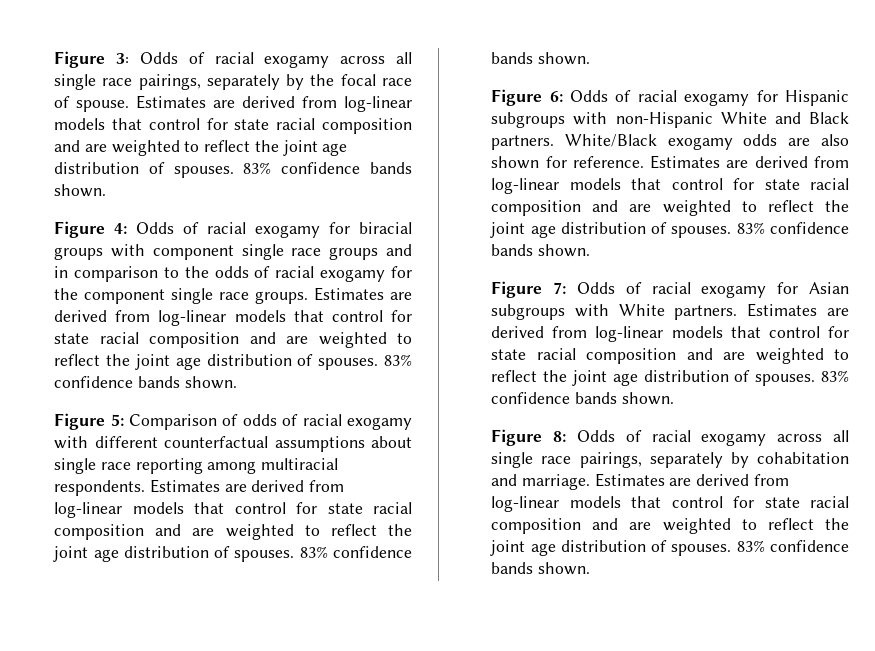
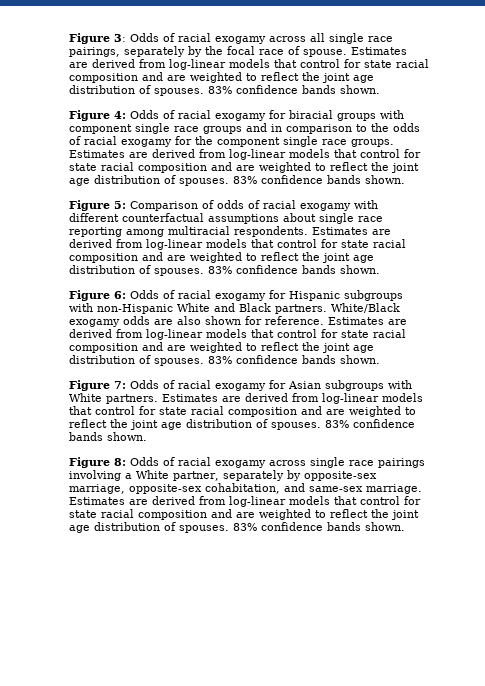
[833,430,849,442] [491,452,849,468] [491,474,518,486] all single race pairings, separately by cohabitation and -> [310,457,426,468] [69,470,378,481] [69,483,364,494] single race pairings involving a White partner, separately by opposite-sex marriage, opposite-sex cohabitation, and same-sex

